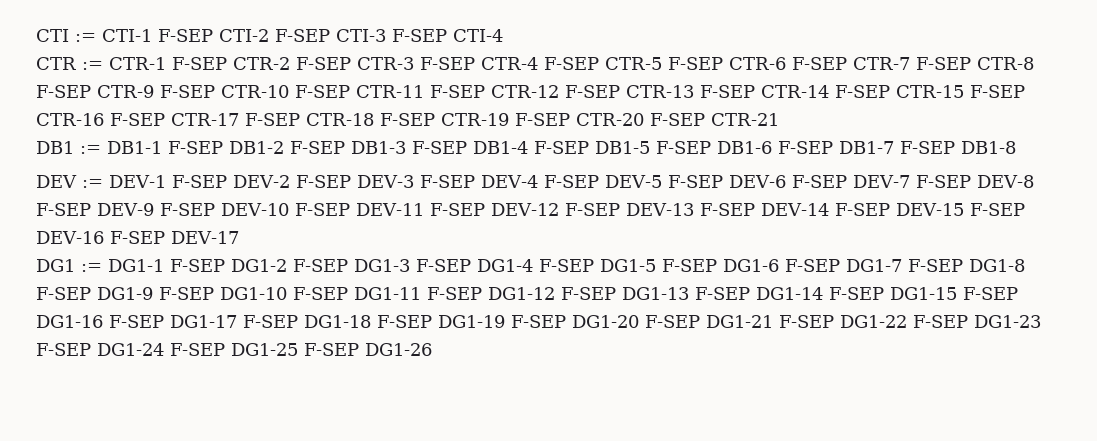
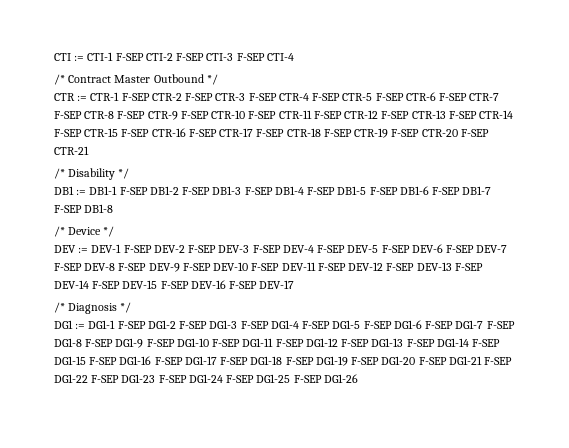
(503, 35) none -> [54,74,218,85] // /* Contract Master Outbound */
(779, 119) none -> [54,168,130,180] // /* Disability */
(1016, 147) none -> [54,226,115,237] // /* Device */
(239, 237) none -> [54,302,132,314] // /* Diagnosis */

